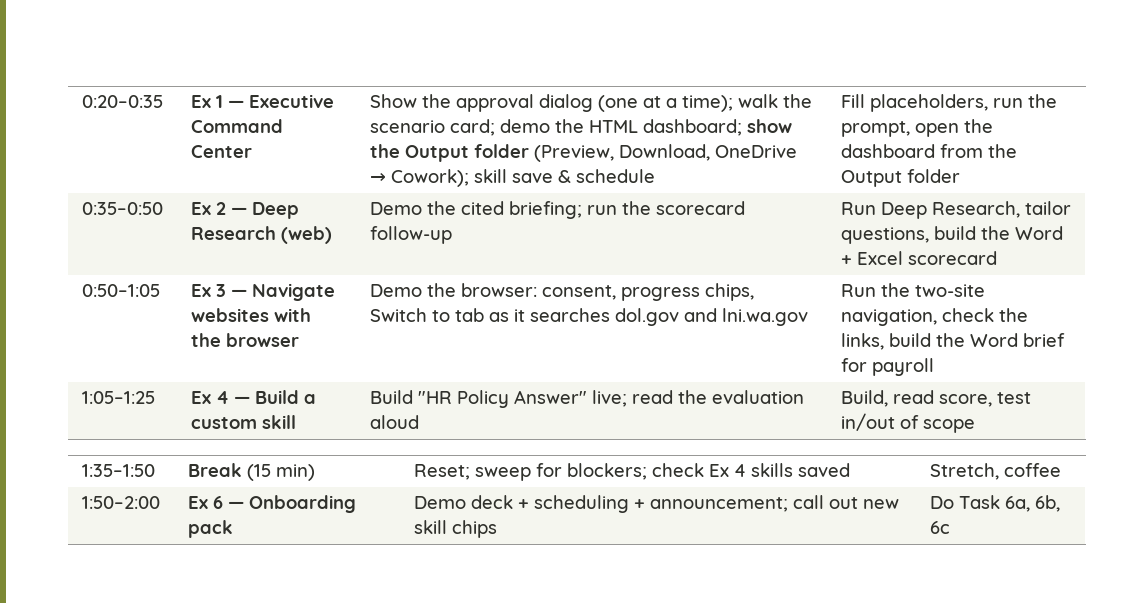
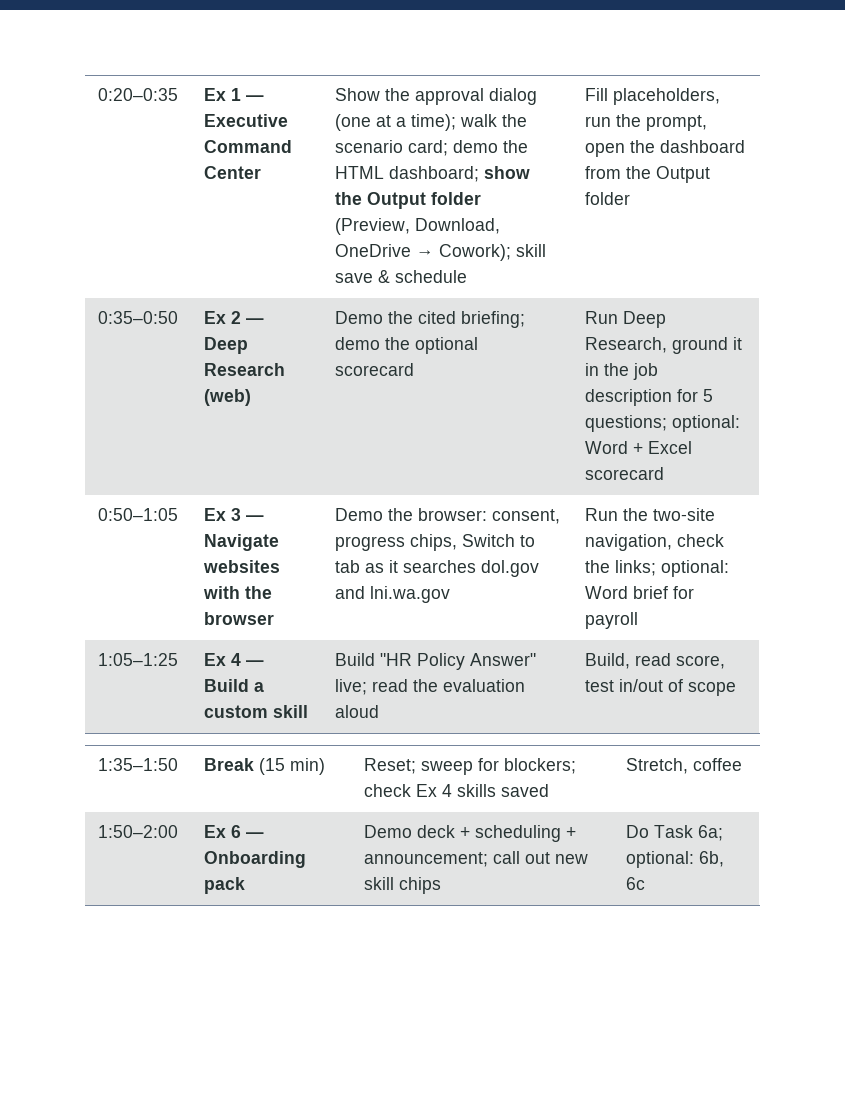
[586,201,745,215] [369,226,452,244] run the scorecard follow-up -> [334,337,478,354] [334,363,414,376] demo the optional scorecard
[1024,201,1071,215] [840,226,1010,244] tailor questions, build the -> [671,337,742,354] [584,363,658,380] [584,389,713,406] [584,415,740,432] ground it in the job description for 5 questions; optional:
[840,333,965,350] links, build the -> [614,560,729,577] links; optional:
[1004,496,1030,512] 6a, -> [697,825,723,841] [625,851,694,868] 6a; optional:

